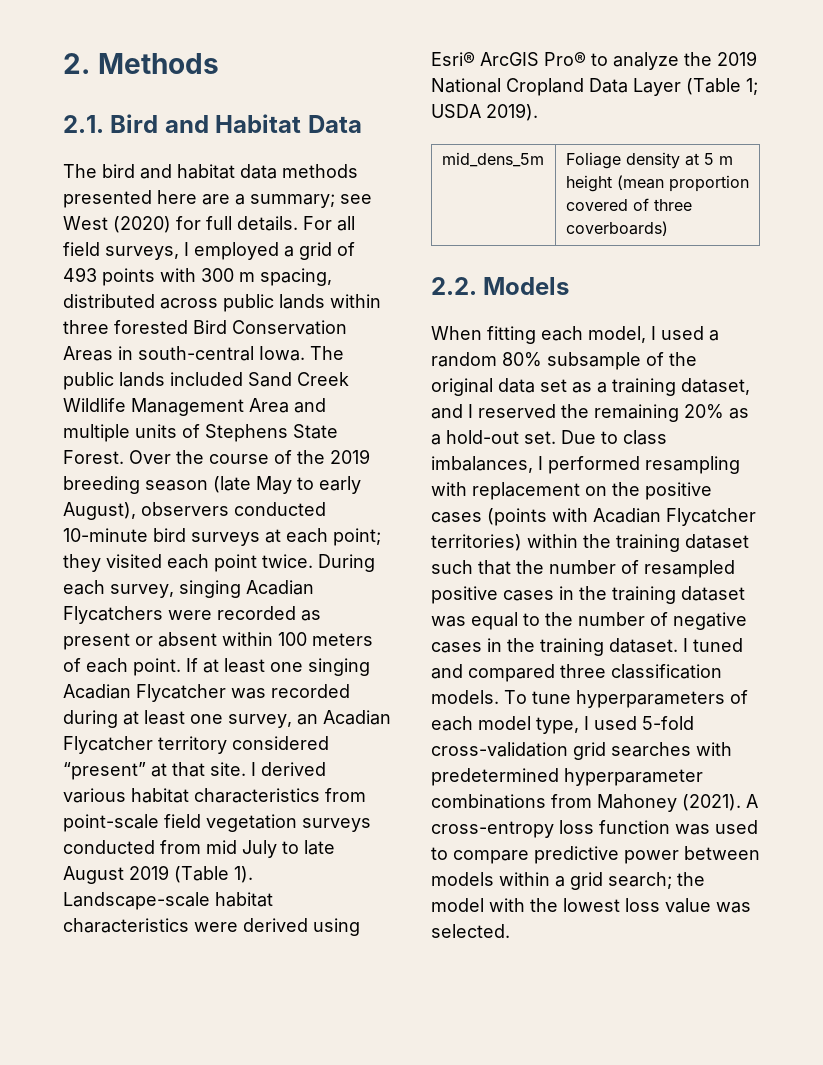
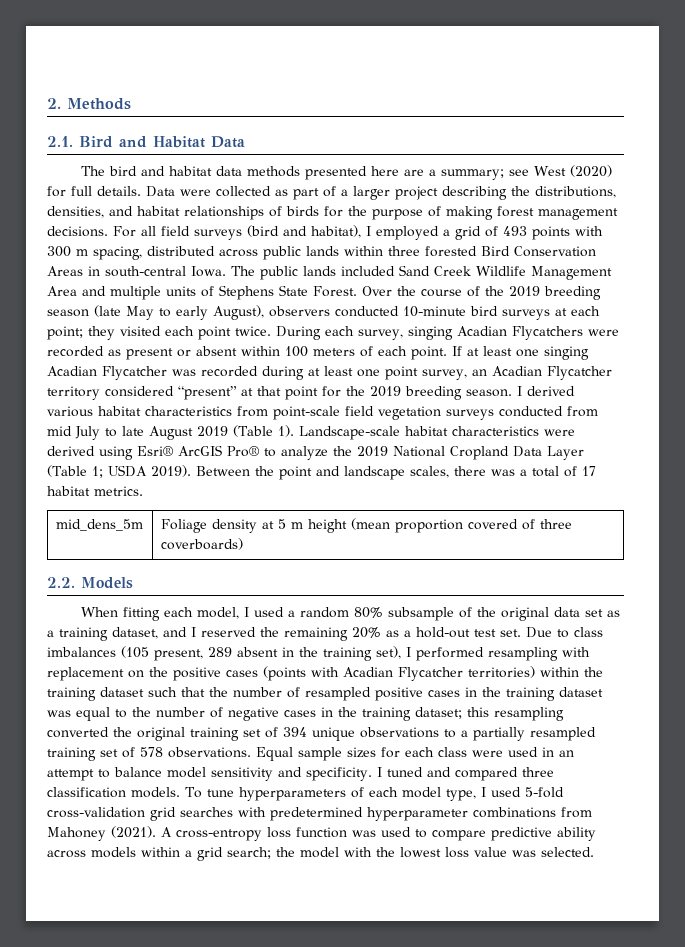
[303,216,355,231] [63,242,179,260] For all field surveys, -> [146,186,616,200] [47,206,618,220] [47,225,361,240] Data were collected as part of a larger project describing the distributions, densities, and habitat relationships of birds for the purpose of making forest management decisions. For all field surveys (bird and habitat),
(223, 719) none -> [385,366,418,380] point
[210,762,246,776] site. -> [285,386,512,400] point for the 2019 breeding season.
(538, 112) none -> [195,466,596,480] [47,486,143,496] Between the point and landscape scales, there was a total of 17 habitat metrics.
(519, 437) none -> [474,629,496,637] test
[431,456,533,473] imbalances, -> [47,646,401,661] imbalances (105 present, 289 absent in the training set),
[609,638,678,653] dataset. -> [415,707,564,721] [47,727,596,741] [47,747,574,761] [47,767,372,781] dataset; this resampling converted the original training set of 394 unique observations to a partially resampled training set of 578 observations. Equal sample sizes for each class were used in an attempt to balance model sensitivity and specificity.
[624,846,760,864] power between -> [557,827,596,841] [47,850,86,858] ability across

